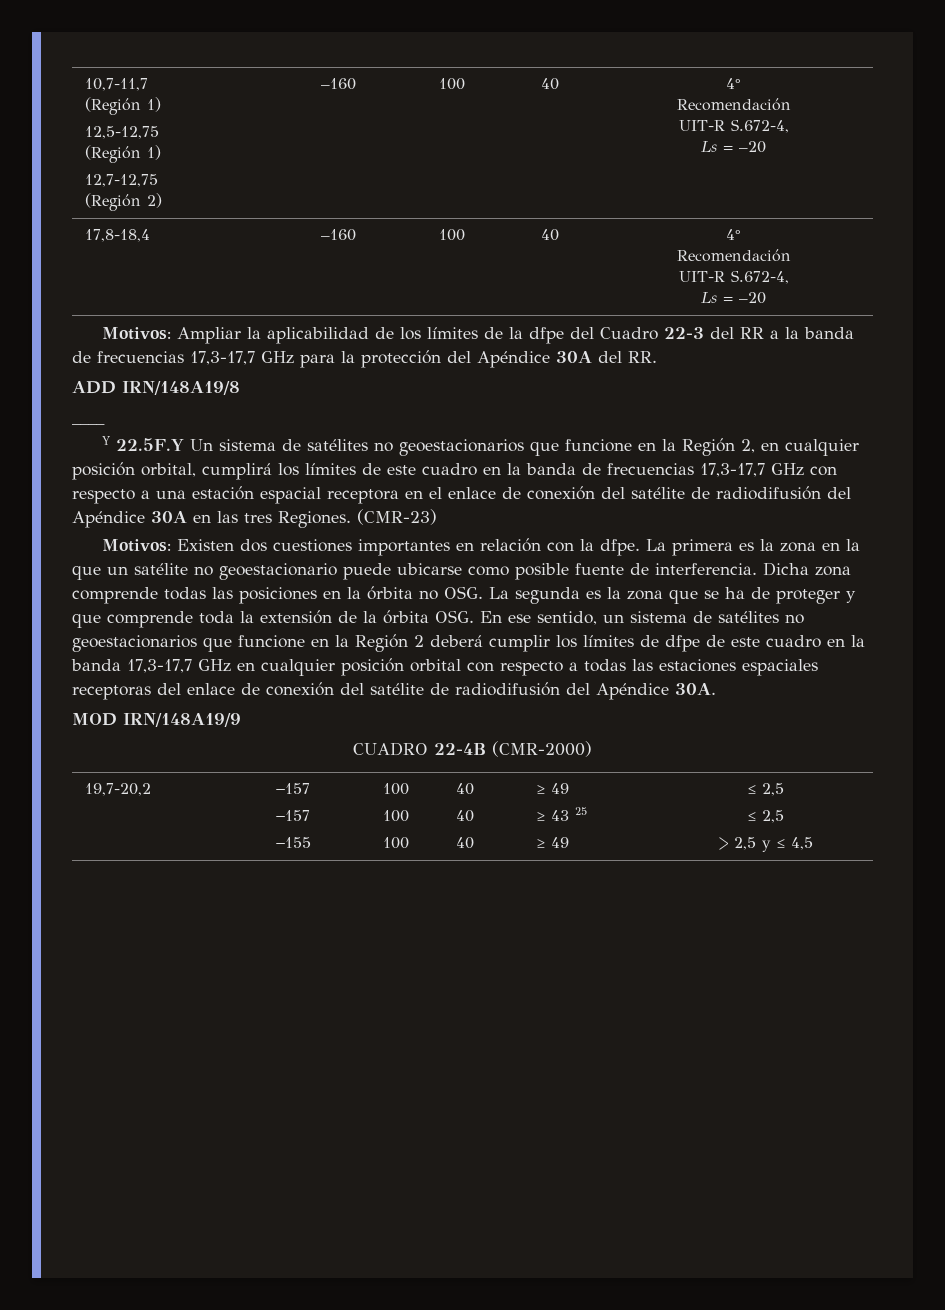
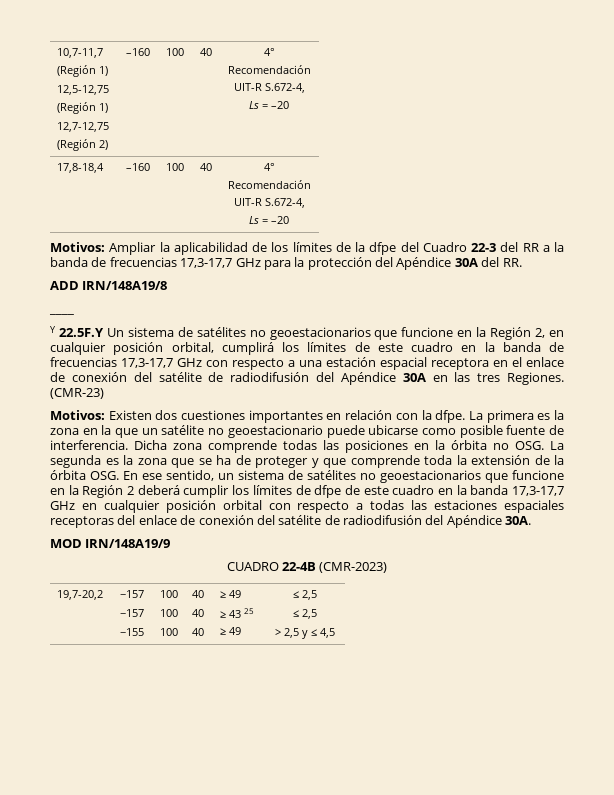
[492,741,592,757] (CMR-2000) -> [319,562,388,573] (CMR-2023)

